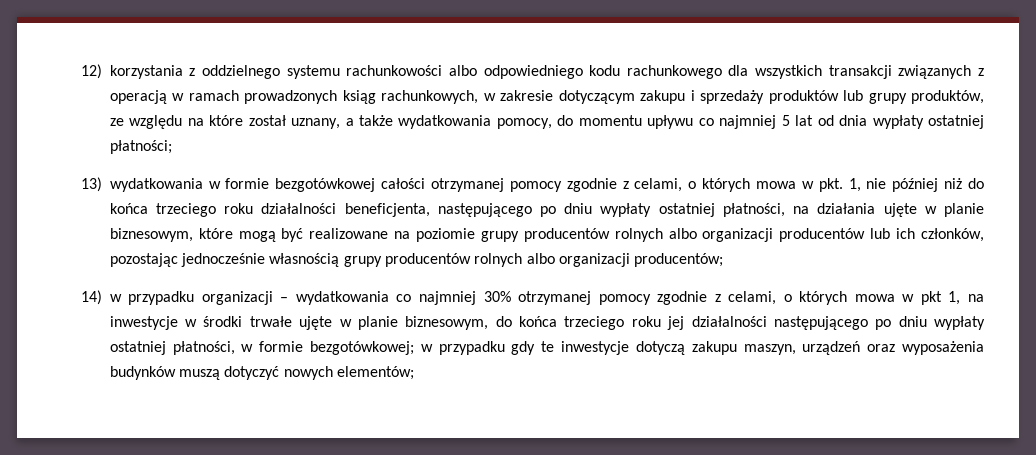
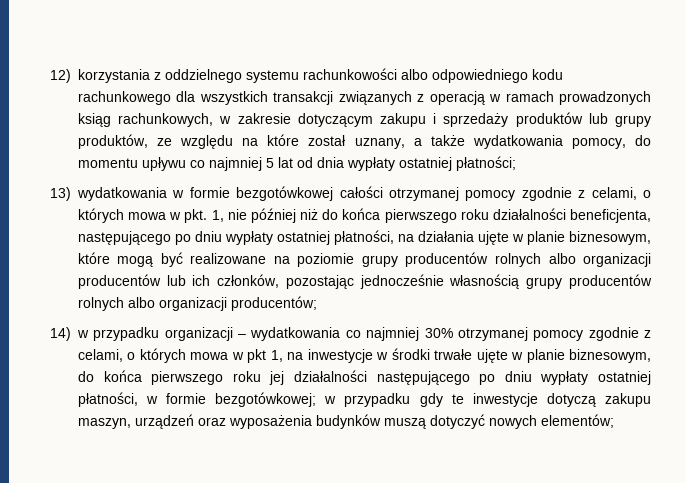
[155,203,216,217] trzeciego -> [384,209,457,223] pierwszego
[564,316,625,330] trzeciego -> [151,371,224,385] pierwszego

